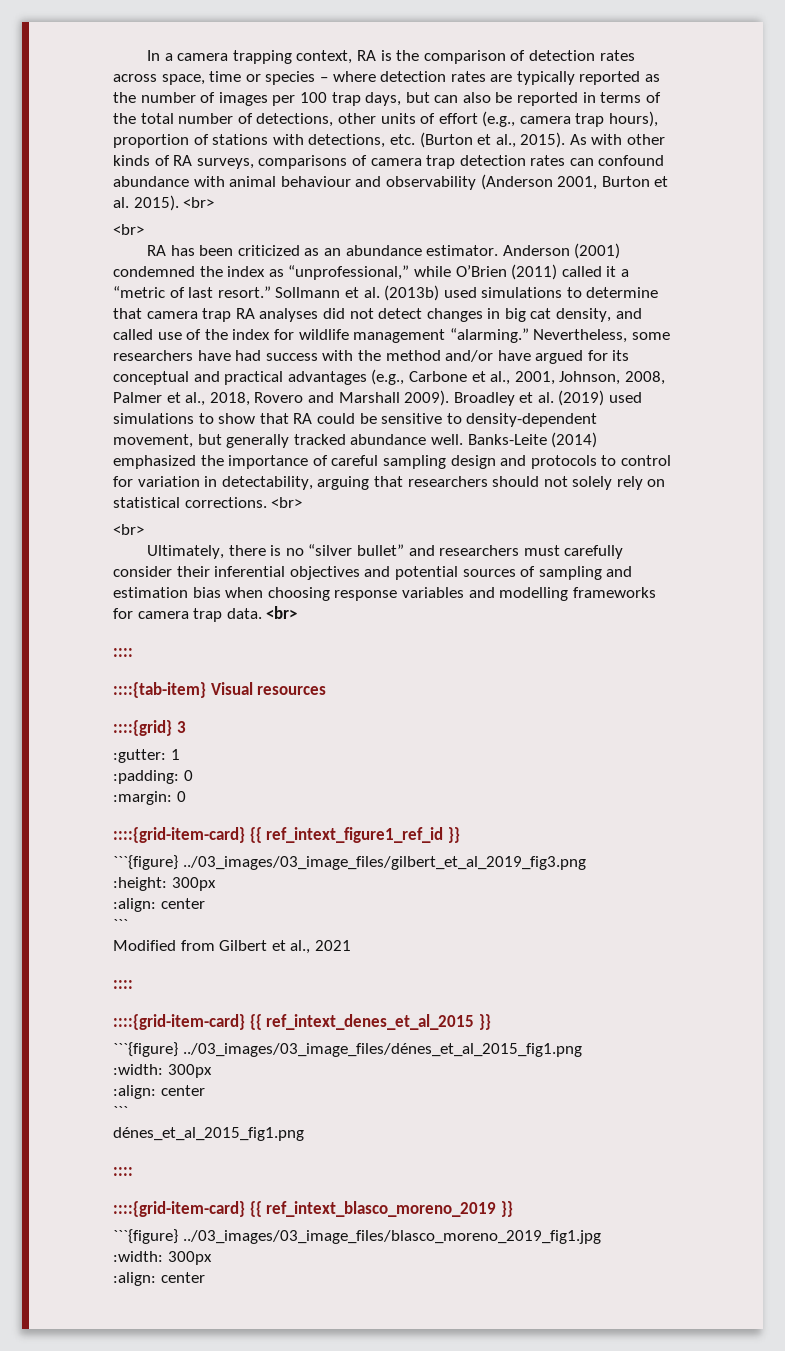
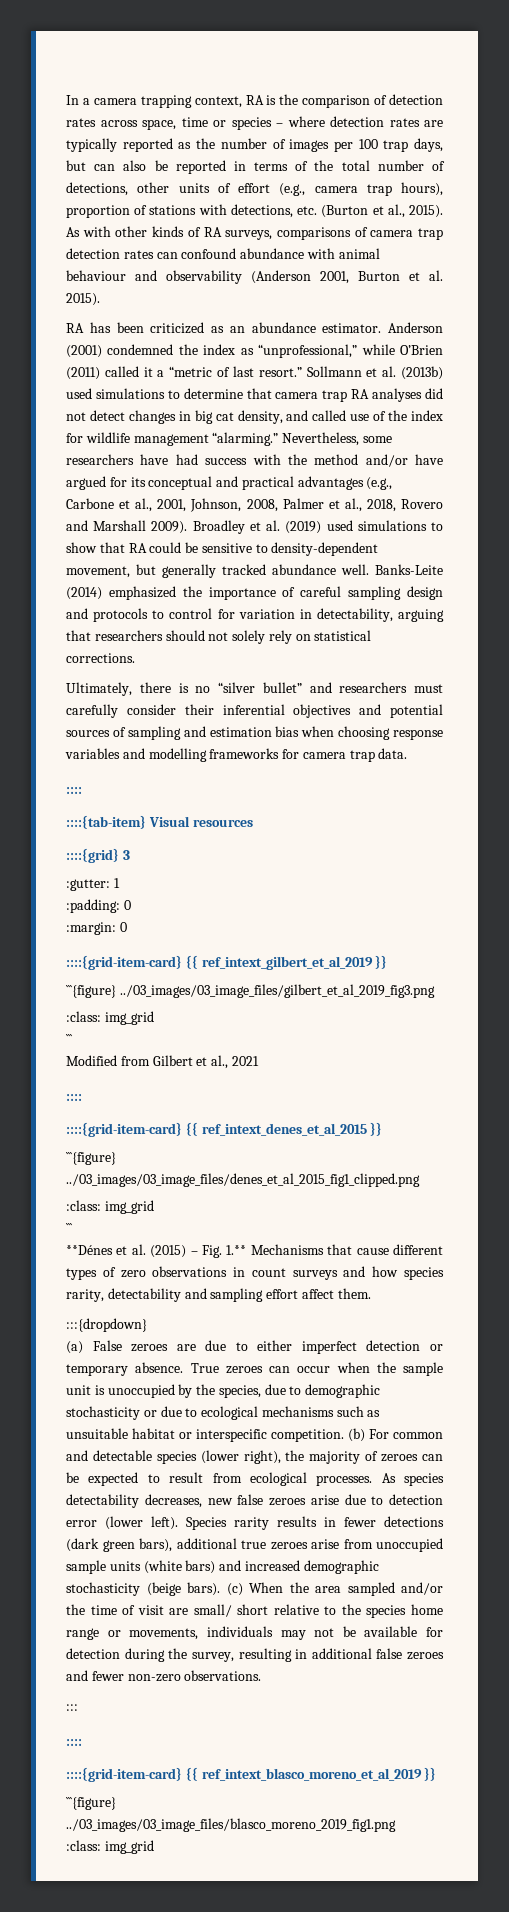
[183,197,215,208] [113,224,144,235] <br> // <br> -> (100, 299) none
[271,497,303,508] [113,524,144,535] <br> // <br> -> (135, 658) none
[266,606,298,619] <br> -> (408, 753) none
[266,827,444,843] ref_intext_figure1_ref_id -> [201,956,373,970] ref_intext_gilbert_et_al_2019
[113,877,216,891] [113,898,205,912] :height: 300px // :align: center -> [66,1011,154,1025] :class: img_grid
[182,1043,582,1057] [113,1064,212,1078] [113,1085,205,1099] [113,1106,128,1117] [113,1127,304,1141] [113,1167,133,1176] [113,1201,513,1217] [113,1229,601,1244] [113,1251,212,1265] [113,1272,205,1286] ../03_images/03_image_files/dénes_et_al_2015_fig1.png // :width: 300px // :align: center // ``` // dénes_et_al_2015_fig1.png // :::: // ::::{grid-item-card} {{ ref_intext_blasco_moreno_2019 }} // ```{figure} ../03_images/03_image_files/blasco_moreno_2019_fig1.jpg // :width: 300px // :align: center -> [66,1173,420,1187] [66,1200,154,1214] [66,1223,73,1233] [66,1244,443,1258] [66,1266,444,1280] [66,1288,371,1302] [66,1318,147,1332] [66,1340,443,1354] [66,1362,443,1376] [66,1384,381,1398] [66,1406,381,1420] [66,1428,443,1442] [66,1450,444,1464] [66,1472,444,1486] [66,1494,443,1508] [66,1516,444,1530] [66,1538,443,1552] [66,1560,379,1574] [66,1582,443,1596] [66,1604,444,1618] [66,1626,443,1640] [66,1648,444,1662] [66,1670,262,1682] [66,1704,78,1711] [66,1739,82,1746] [66,1767,437,1782] [66,1797,116,1810] [66,1818,396,1832] [66,1840,154,1854] ../03_images/03_image_files/denes_et_al_2015_fig1_clipped.png // :class: img_grid // ``` // **Dénes et al. (2015) – Fig. 1.** Mechanisms that cause different types of zero observations in count surveys and how species rarity, detectability and sampling effort affect them. // :::{dropdown} // (a) False zeroes are due to either imperfect detection or temporary absence. True zeroes can occur when the sample unit is unoccupied by the species, due to demographic stochasticity or due to ecological mechanisms such as unsuitable habitat or interspecific competition. (b) For common and detectable species (lower right), the majority of zeroes can be expected to result from ecological processes. As species detectability decreases, new false zeroes arise due to detection error (lower left). Species rarity results in fewer detections (dark green bars), additional true zeroes arise from unoccupied sample units (white bars) and increased demographic stochasticity (beige bars). (c) When the area sampled and/or the time of visit are small/ short relative to the species home range or movements, individuals may not be available for detection during the survey, resulting in additional false zeroes and fewer non-zero observations. // ::: // :::: // ::::{grid-item-card} {{ ref_intext_blasco_moreno_et_al_2019 }} // ```{figure} ../03_images/03_image_files/blasco_moreno_2019_fig1.png // :class: img_grid

